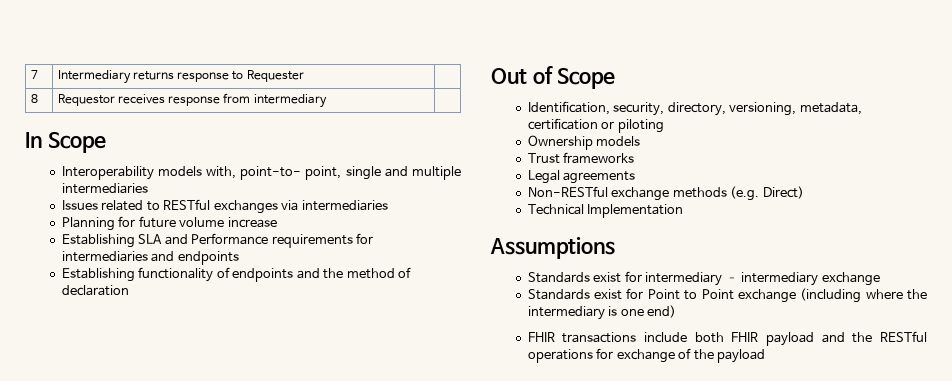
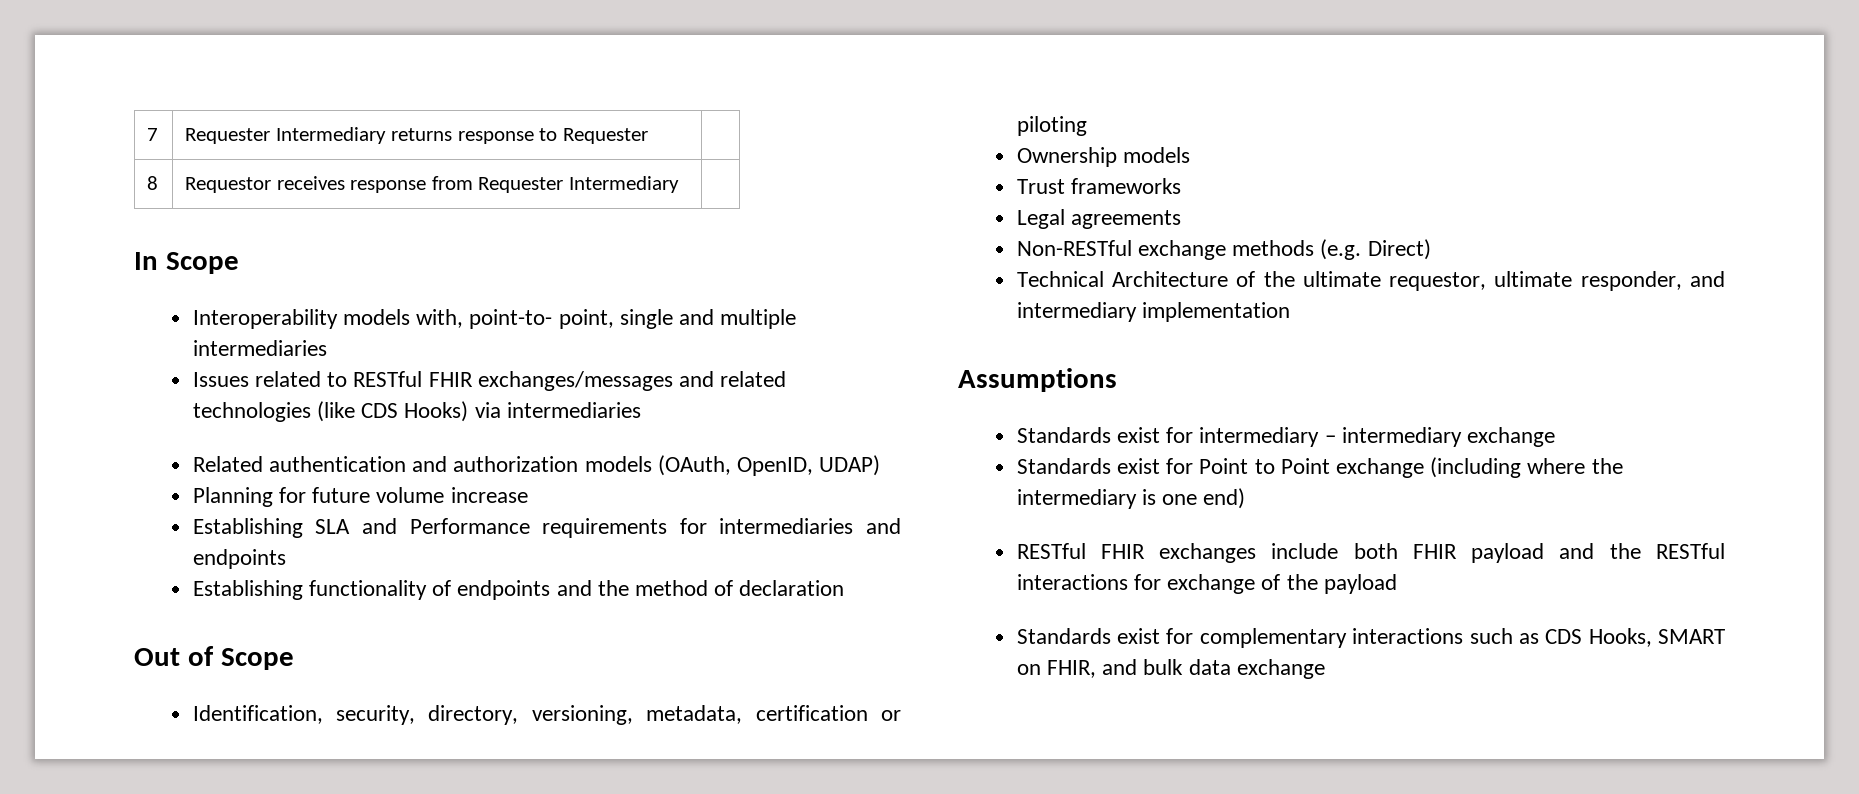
(39, 74) none -> [185,128,271,144] Requester
[253,94,327,108] intermediary -> [478,176,679,193] Requester Intermediary
[213,200,388,214] exchanges via intermediaries -> [428,371,787,391] [192,401,641,422] [192,455,881,476] FHIR exchanges/messages and related technologies (like CDS Hooks) via intermediaries // Related authentication and authorization models (OAuth, OpenID, UDAP)
[587,204,684,218] Implementation -> [1111,271,1725,291] [1016,302,1290,322] Architecture of the ultimate requestor, ultimate responder, and intermediary implementation
[527,332,637,343] FHIR transactions -> [1016,543,1257,563] RESTful FHIR exchanges
[527,349,593,363] operations -> [1016,574,1128,590] interactions
(766, 356) none -> [1016,628,1725,648] [1016,659,1325,679] // Standards exist for complementary interactions such as CDS Hooks, SMART on FHIR, and bulk data exchange

